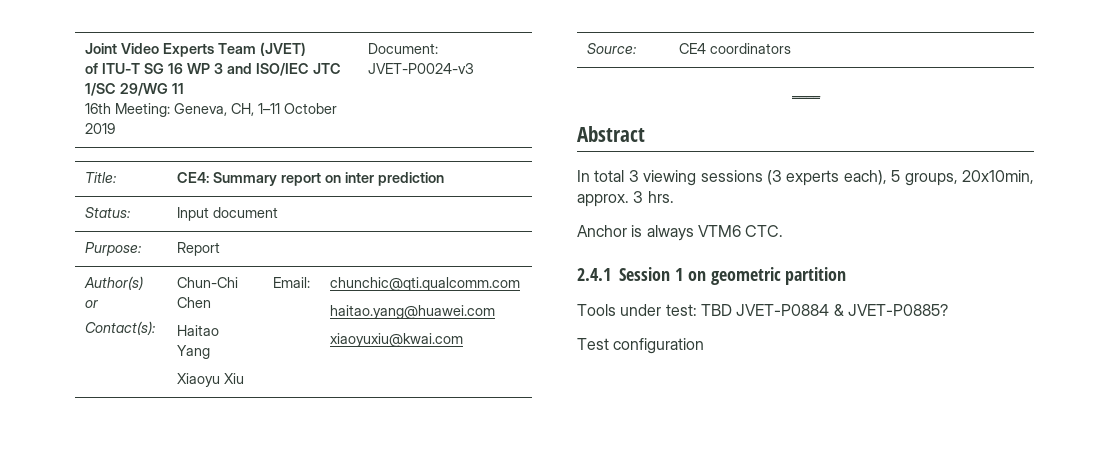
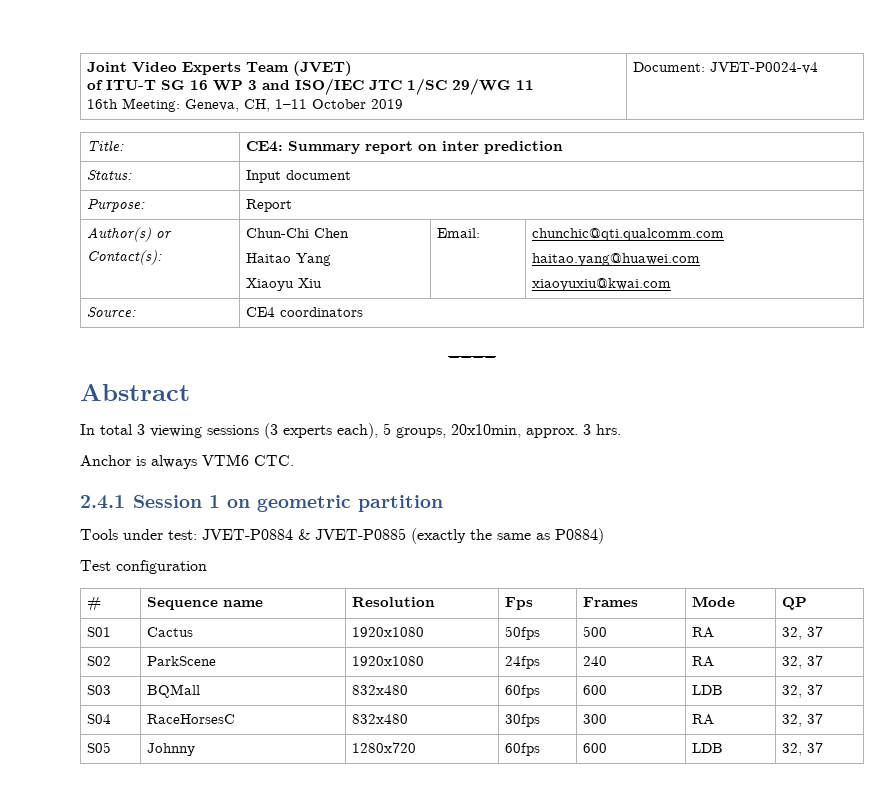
[367,63,474,74] JVET-P0024-v3 -> [709,62,818,74] JVET-P0024-v4
[700,304,732,316] TBD -> (197, 535) none
[847,304,948,316] [577,338,705,354] JVET-P0885? // Test configuration -> [315,528,604,544] [80,560,207,574] [86,596,101,612] [146,597,263,610] [351,597,435,607] [504,597,533,610] [582,597,638,607] [691,596,735,607] [781,597,807,610] [86,627,111,637] [146,627,193,637] [351,627,424,637] [504,626,540,640] [582,626,607,637] [691,627,714,638] [781,626,823,640] [86,656,111,666] [146,656,216,666] [351,656,424,666] [504,656,540,669] [582,656,607,666] [691,656,714,667] [781,655,823,669] [86,685,111,695] [146,684,200,698] [351,685,408,695] [504,685,540,698] [582,685,607,695] [691,685,723,695] [781,684,823,698] [86,714,111,724] [146,714,235,724] [351,714,408,724] [504,714,540,727] [582,714,607,724] [691,714,714,725] [781,713,823,727] [86,742,111,753] [146,743,195,756] [351,742,416,753] [504,743,540,756] [582,743,607,753] [691,743,723,753] [781,742,823,756] JVET-P0885 (exactly the same as P0884) // Test configuration // # | Sequence name | Resolution | Fps | Frames | Mode | QP // S01 | Cactus | 1920x1080 | 50fps | 500 | RA | 32, 37 // S02 | ParkScene | 1920x1080 | 24fps | 240 | RA | 32, 37 // S03 | BQMall | 832x480 | 60fps | 600 | LDB | 32, 37 // S04 | RaceHorsesC | 832x480 | 30fps | 300 | RA | 32, 37 // S05 | Johnny | 1280x720 | 60fps | 600 | LDB | 32, 37

